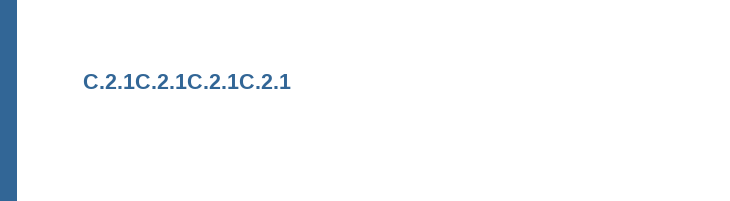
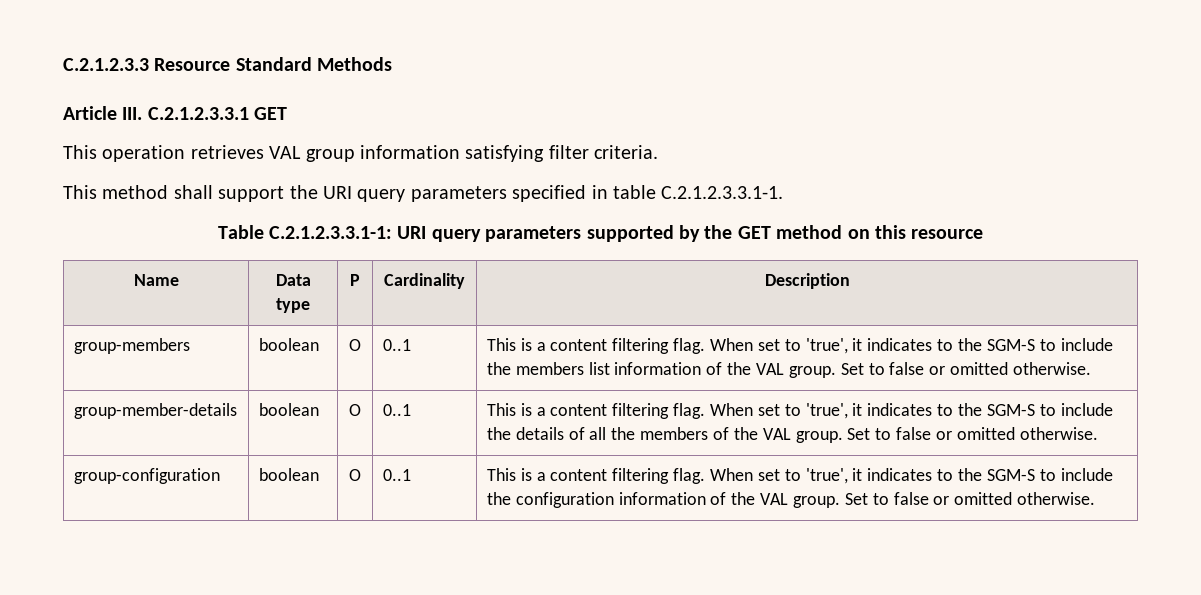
[83,74,291,89] C.2.1C.2.1C.2.1C.2.1 -> [63,57,393,71] [63,106,288,120] [63,145,659,162] [63,185,784,202] [217,225,984,242] [133,274,179,286] [275,274,311,286] [276,298,310,313] [350,274,360,286] [384,273,465,289] [764,273,850,289] [73,338,190,354] [258,338,319,351] [349,339,361,351] [382,339,411,351] [486,338,1113,354] [486,362,1092,378] [73,403,237,419] [258,403,319,416] [349,404,361,416] [382,404,411,416] [486,403,1113,419] [486,427,1098,443] [73,468,220,484] [258,468,319,481] [349,469,361,481] [382,469,411,481] [486,468,1113,484] [486,492,1096,508] C.2.1.2.3.3 Resource Standard Methods // Article III. C.2.1.2.3.3.1 GET // This operation retrieves VAL group information satisfying filter criteria. // This method shall support the URI query parameters specified in table C.2.1.2.3.3.1-1. // Table C.2.1.2.3.3.1-1: URI query parameters supported by the GET method on this resource // Name | Data type | P | Cardinality | Description // group-members | boolean | O | 0..1 | This is a content filtering flag. When set to 'true', it indicates to the SGM-S to include the members list information of the VAL group. Set to false or omitted otherwise. // group-member-details | boolean | O | 0..1 | This is a content filtering flag. When set to 'true', it indicates to the SGM-S to include the details of all the members of the VAL group. Set to false or omitted otherwise. // group-configuration | boolean | O | 0..1 | This is a content filtering flag. When set to 'true', it indicates to the SGM-S to include the configuration information of the VAL group. Set to false or omitted otherwise.

